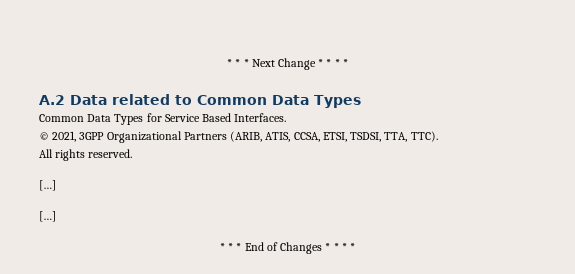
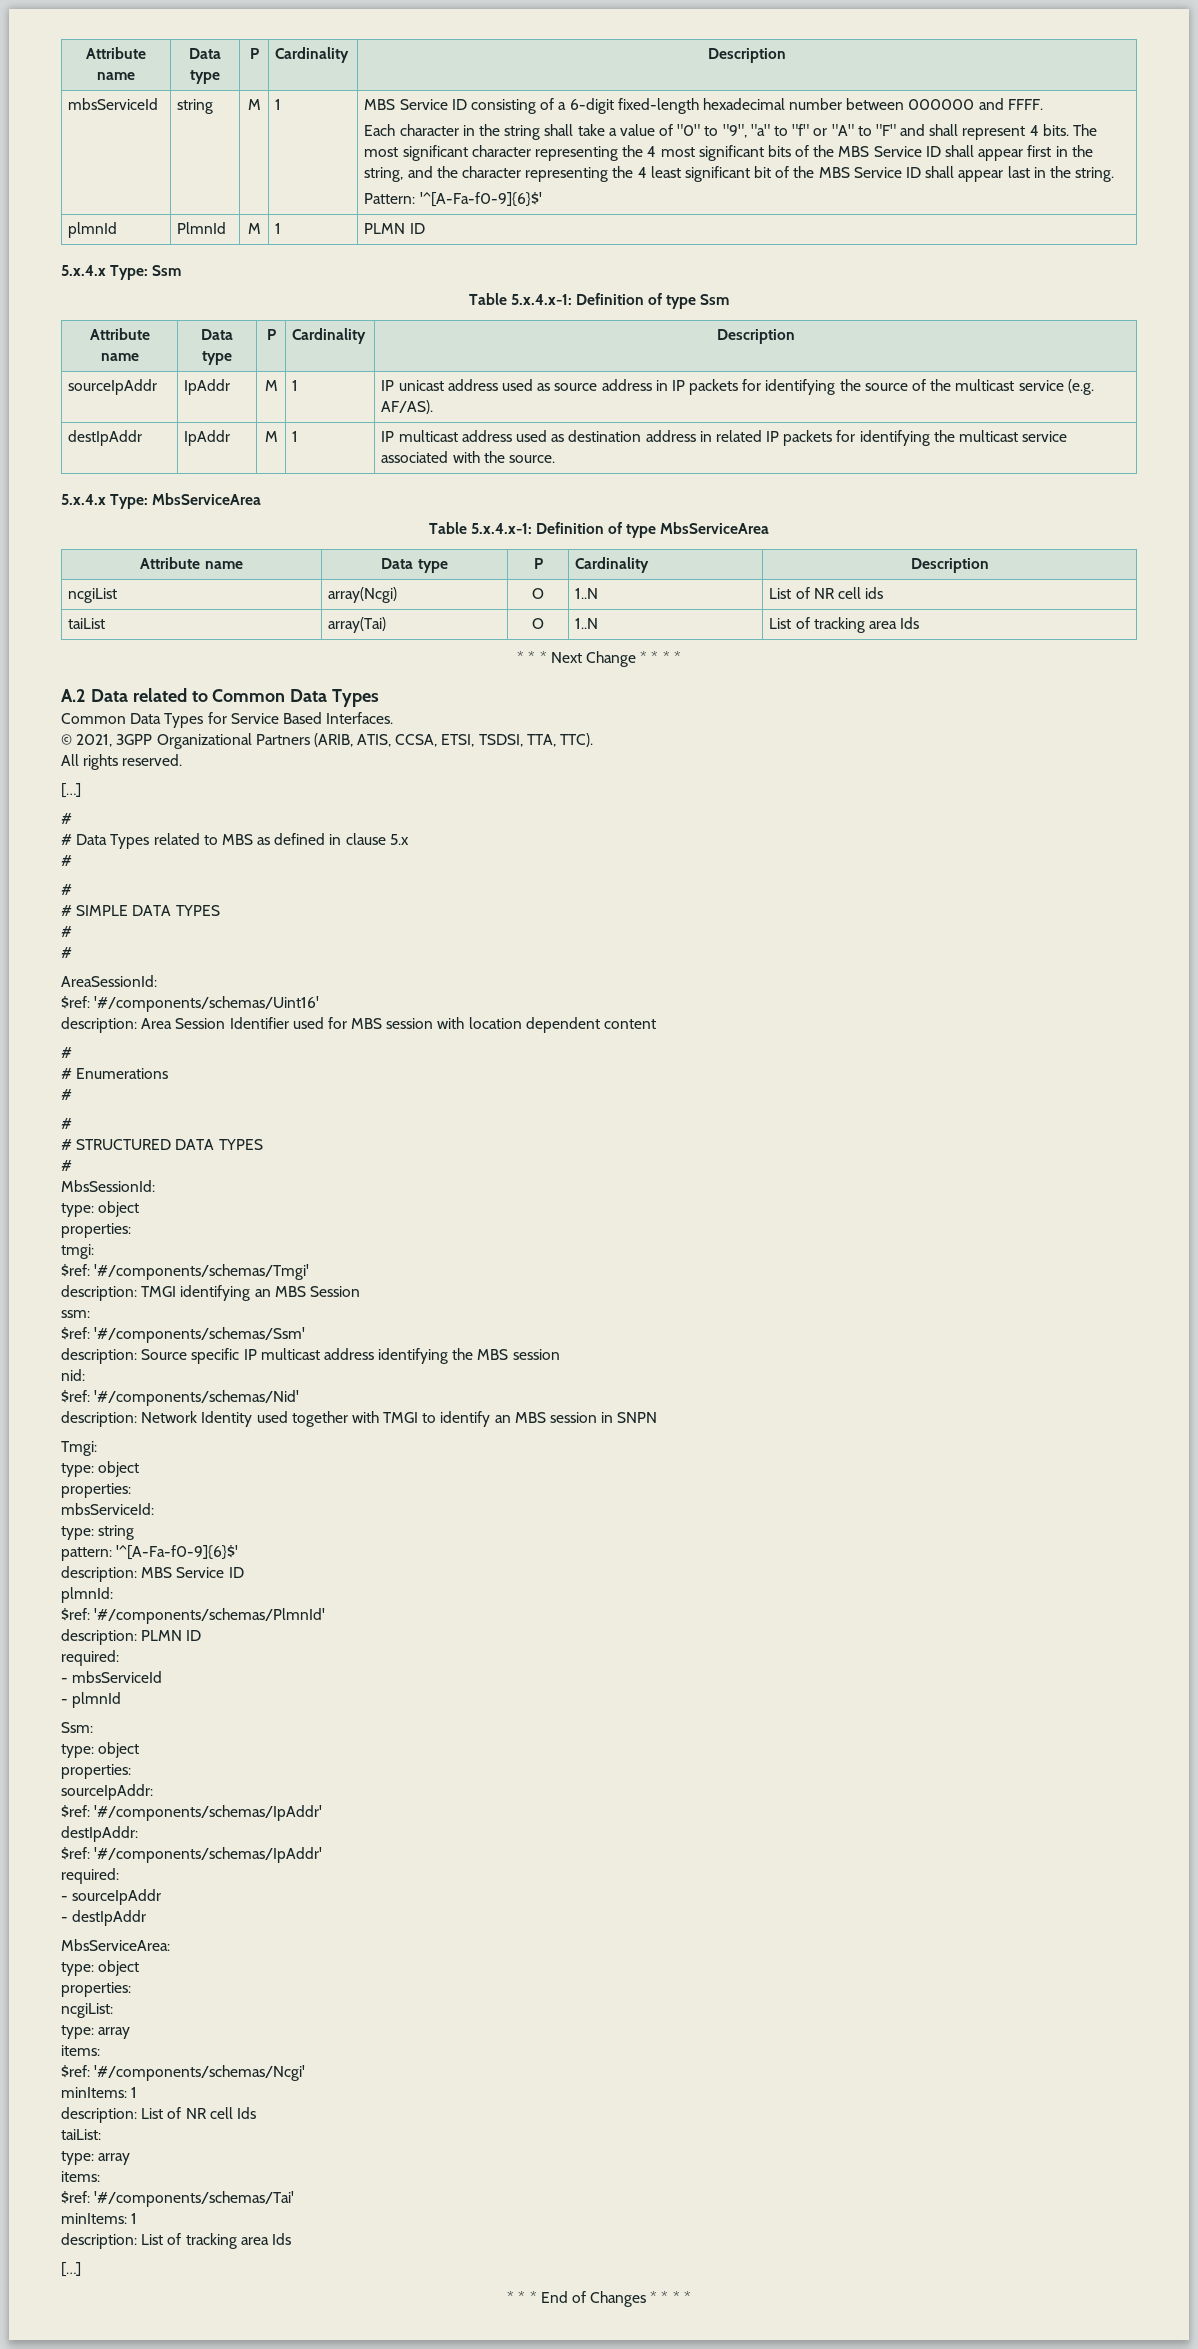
(227, 63) none -> [86,47,146,59] [97,72,135,80] [189,48,221,59] [190,70,220,84] [249,48,259,59] [275,47,350,63] [708,48,786,63] [68,98,159,110] [177,99,214,114] [247,99,261,110] [275,99,282,110] [364,98,1043,114] [364,124,1098,140] [364,145,1093,161] [364,166,1115,182] [364,192,542,207] [68,222,118,238] [177,222,227,234] [247,223,261,234] [275,223,282,234] [364,223,425,234] [61,265,182,280] [468,293,730,309] [89,328,150,340] [100,353,139,361] [201,329,233,340] [202,351,232,365] [266,329,276,340] [292,328,367,344] [716,329,795,344] [68,379,158,395] [184,379,231,395] [264,380,278,391] [292,380,299,391] [381,379,1094,395] [381,400,434,414] [68,430,143,446] [184,430,231,446] [264,431,278,442] [292,431,299,442] [381,430,1068,446] [381,451,555,463] [61,493,262,509] [428,522,770,538] [140,557,243,569] [381,558,448,573] [533,558,543,569] [575,557,650,573] [910,558,989,573] [68,588,118,603] [328,587,398,603] [532,588,544,599] [575,588,599,599] [769,587,884,599] [68,618,106,629] [328,617,387,633] [532,618,544,629] [575,618,599,629] [769,617,920,633] Attribute name | Data type | P | Cardinality | Description // mbsServiceId | string | M | 1 | MBS Service ID consisting of a 6-digit fixed-length hexadecimal number between 000000 and FFFF. // Each character in the string shall take a value of "0" to "9", "a" to "f" or "A" to "F" and shall represent 4 bits. The most significant character representing the 4 most significant bits of the MBS Service ID shall appear first in the string, and the character representing the 4 least significant bit of the MBS Service ID shall appear last in the string. // Pattern: '^[A-Fa-f0-9]{6}$' // plmnId | PlmnId | M | 1 | PLMN ID // 5.x.4.x Type: Ssm // Table 5.x.4.x-1: Definition of type Ssm // Attribute name | Data type | P | Cardinality | Description // sourceIpAddr | IpAddr | M | 1 | IP unicast address used as source address in IP packets for identifying the source of the multicast service (e.g. AF/AS). // destIpAddr | IpAddr | M | 1 | IP multicast address used as destination address in related IP packets for identifying the multicast service associated with the source. // 5.x.4.x Type: MbsServiceArea // Table 5.x.4.x-1: Definition of type MbsServiceArea // Attribute name | Data type | P | Cardinality | Description // ncgiList | array(Ncgi) | O | 1..N | List of NR cell ids // taiList | array(Tai) | O | 1..N | List of tracking area Ids //
(56, 185) none -> [61,813,72,824] [61,833,409,849] [61,855,72,866] [61,884,72,895] [61,905,220,916] [61,926,72,937] [61,947,72,958] [61,975,157,987] [61,996,320,1012] [61,1017,657,1033] [61,1047,72,1058] [61,1068,169,1079] [61,1089,72,1100] [61,1118,72,1129] [61,1139,263,1150] [61,1160,72,1171] [61,1180,155,1192] [61,1201,140,1217] [61,1223,131,1238] [61,1244,94,1259] [61,1264,310,1280] [61,1285,360,1301] [61,1310,90,1318] [61,1327,306,1343] [61,1348,560,1364] [61,1369,85,1381] [61,1390,300,1406] [61,1411,658,1427] [61,1441,97,1456] [61,1461,140,1477] [61,1483,131,1498] [61,1503,154,1515] [61,1525,135,1540] [61,1545,239,1561] [61,1566,244,1582] [61,1587,113,1603] [61,1608,326,1624] [61,1629,202,1645] [61,1650,119,1666] [61,1671,163,1683] [61,1692,122,1708] [61,1722,93,1733] [61,1742,140,1758] [61,1764,131,1779] [61,1784,153,1800] [61,1805,323,1821] [61,1826,138,1842] [61,1847,323,1863] [61,1868,119,1884] [61,1889,162,1905] [61,1910,147,1926] [61,1939,170,1951] [61,1960,140,1976] [61,1982,131,1997] [61,2003,113,2018] [61,2025,131,2039] [61,2045,100,2056] [61,2065,306,2081] [61,2087,138,2098] [61,2107,256,2123] [61,2129,101,2140] [61,2151,131,2165] [61,2171,100,2182] [61,2191,295,2207] [61,2213,138,2224] [61,2233,291,2249] // # // # Data Types related to MBS as defined in clause 5.x // # // # // # SIMPLE DATA TYPES // # // # // AreaSessionId: // $ref: '#/components/schemas/Uint16' // description: Area Session Identifier used for MBS session with location dependent content // # // # Enumerations // # // # // # STRUCTURED DATA TYPES // # // MbsSessionId: // type: object // properties: // tmgi: // $ref: '#/components/schemas/Tmgi' // description: TMGI identifying an MBS Session // ssm: // $ref: '#/components/schemas/Ssm' // description: Source specific IP multicast address identifying the MBS session // nid: // $ref: '#/components/schemas/Nid' // description: Network Identity used together with TMGI to identify an MBS session in SNPN // Tmgi: // type: object // properties: // mbsServiceId: // type: string // pattern: '^[A-Fa-f0-9]{6}$' // description: MBS Service ID // plmnId: // $ref: '#/components/schemas/PlmnId' // description: PLMN ID // required: // - mbsServiceId // - plmnId // Ssm: // type: object // properties: // sourceIpAddr: // $ref: '#/components/schemas/IpAddr' // destIpAddr: // $ref: '#/components/schemas/IpAddr' // required: // - sourceIpAddr // - destIpAddr // MbsServiceArea: // type: object // properties: // ncgiList: // type: array // items: // $ref: '#/components/schemas/Ncgi' // minItems: 1 // description: List of NR cell Ids // taiList: // type: array // items: // $ref: '#/components/schemas/Tai' // minItems: 1 // description: List of tracking area Ids

